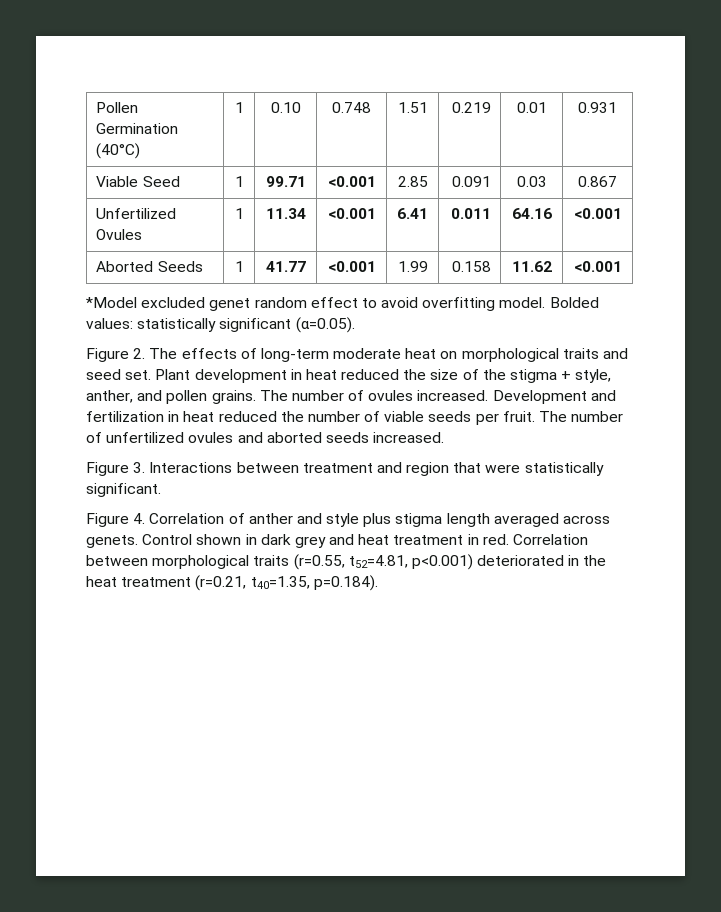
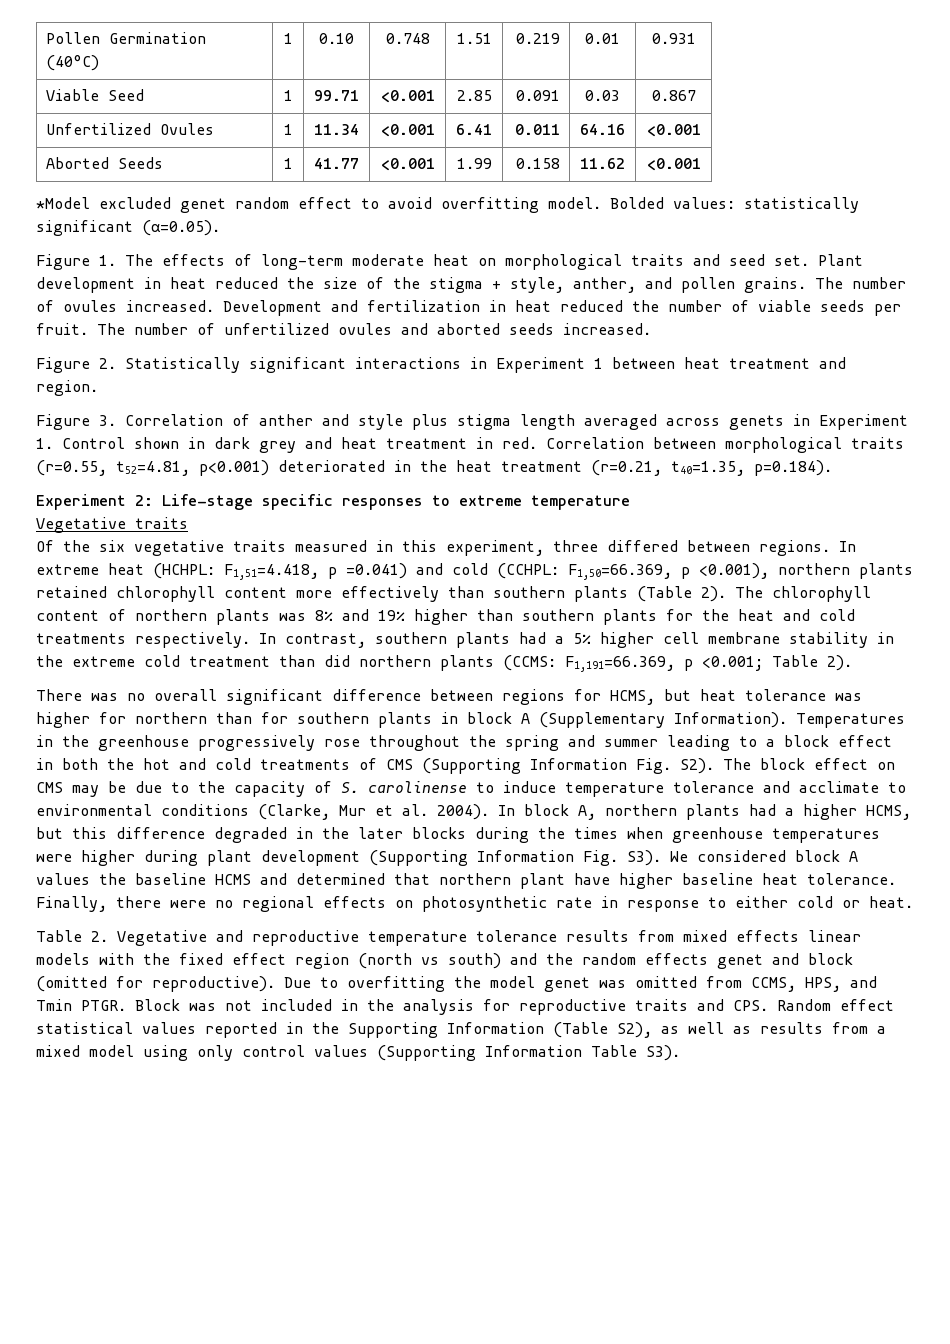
[133,348,146,359] 2. -> [99,255,116,266] 1.
[133,462,604,476] [86,483,161,497] [86,513,146,527] 3. Interactions between treatment and region that were statistically significant. // Figure 4. -> [99,357,846,373] [36,380,98,396] [36,414,116,430] 2. Statistically significant interactions in Experiment 1 between heat treatment and region. // Figure 3.
[86,535,138,548] genets. -> [729,414,908,430] [36,438,53,449] genets in Experiment 1.
(378, 583) none -> [36,494,630,510] [36,517,188,533] [36,540,856,556] [36,563,913,580] [36,586,871,602] [36,609,855,625] [36,632,894,648] [36,655,852,672] [36,689,862,705] [36,712,905,728] [36,735,892,751] [36,758,895,774] [36,781,906,797] [36,804,911,820] [36,827,880,843] [36,850,858,866] [36,873,896,889] [36,896,913,912] [36,930,861,946] [36,953,853,969] [36,976,877,992] [36,999,894,1015] [36,1022,886,1038] [36,1045,680,1061] // Experiment 2: Life-stage specific responses to extreme temperature // Vegetative traits // Of the six vegetative traits measured in this experiment, three differed between regions. In extreme heat (HCHPL: F1,51=4.418, p =0.041) and cold (CCHPL: F1,50=66.369, p <0.001), northern plants retained chlorophyll content more effectively than southern plants (Table 2). The chlorophyll content of northern plants was 8% and 19% higher than southern plants for the heat and cold treatments respectively. In contrast, southern plants had a 5% higher cell membrane stability in the extreme cold treatment than did northern plants (CCMS: F1,191=66.369, p <0.001; Table 2). // There was no overall significant difference between regions for HCMS, but heat tolerance was higher for northern than for southern plants in block A (Supplementary Information). Temperatures in the greenhouse progressively rose throughout the spring and summer leading to a block effect in both the hot and cold treatments of CMS (Supporting Information Fig. S2). The block effect on CMS may be due to the capacity of S. carolinense to induce temperature tolerance and acclimate to environmental conditions (Clarke, Mur et al. 2004). In block A, northern plants had a higher HCMS, but this difference degraded in the later blocks during the times when greenhouse temperatures were higher during plant development (Supporting Information Fig. S3). We considered block A values the baseline HCMS and determined that northern plant have higher baseline heat tolerance. Finally, there were no regional effects on photosynthetic rate in response to either cold or heat. // Table 2. Vegetative and reproductive temperature tolerance results from mixed effects linear models with the fixed effect region (north vs south) and the random effects genet and block (omitted for reproductive). Due to overfitting the model genet was omitted from CCMS, HPS, and Tmin PTGR. Block was not included in the analysis for reproductive traits and CPS. Random effect statistical values reported in the Supporting Information (Table S2), as well as results from a mixed model using only control values (Supporting Information Table S3).

